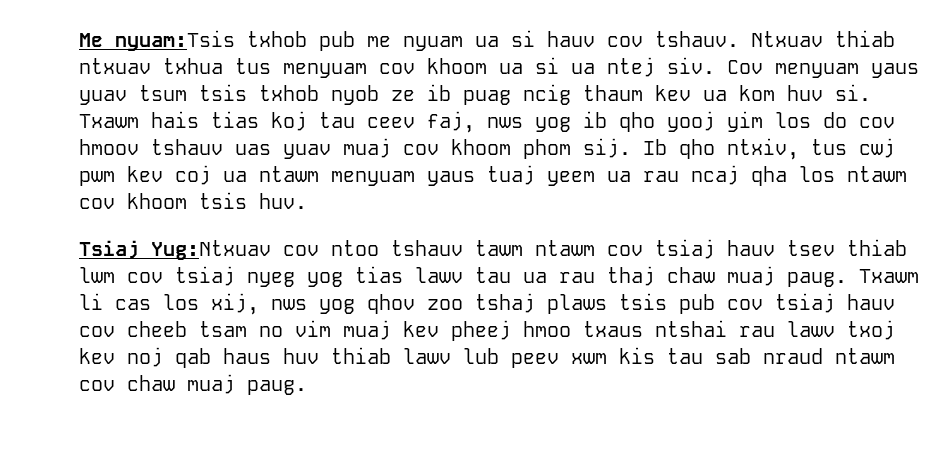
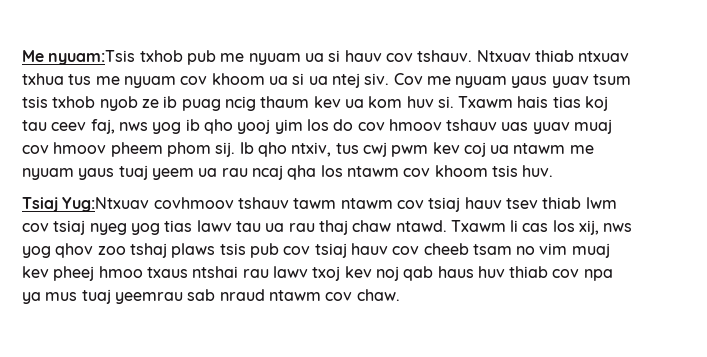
[283,63,367,78] menyuam -> [95,76,176,88] me nyuam
[775,63,859,78] menyuam -> [426,76,508,88] me nyuam
[451,139,511,155] khoom -> [53,142,163,157] hmoov pheem
[331,171,415,186] menyuam -> [569,145,594,154] [22,168,74,180] me nyuam
[283,240,379,256] cov ntoo -> [153,197,234,209] covhmoov
[727,266,847,287] muaj paug. -> [395,220,447,232] ntawd.
[403,347,703,368] lawv lub peev xwm kis tau -> [552,269,613,281] [22,289,183,304] cov npa ya mus tuaj yeemrau
[127,374,307,395] chaw muaj paug. -> [356,289,400,301] chaw.

